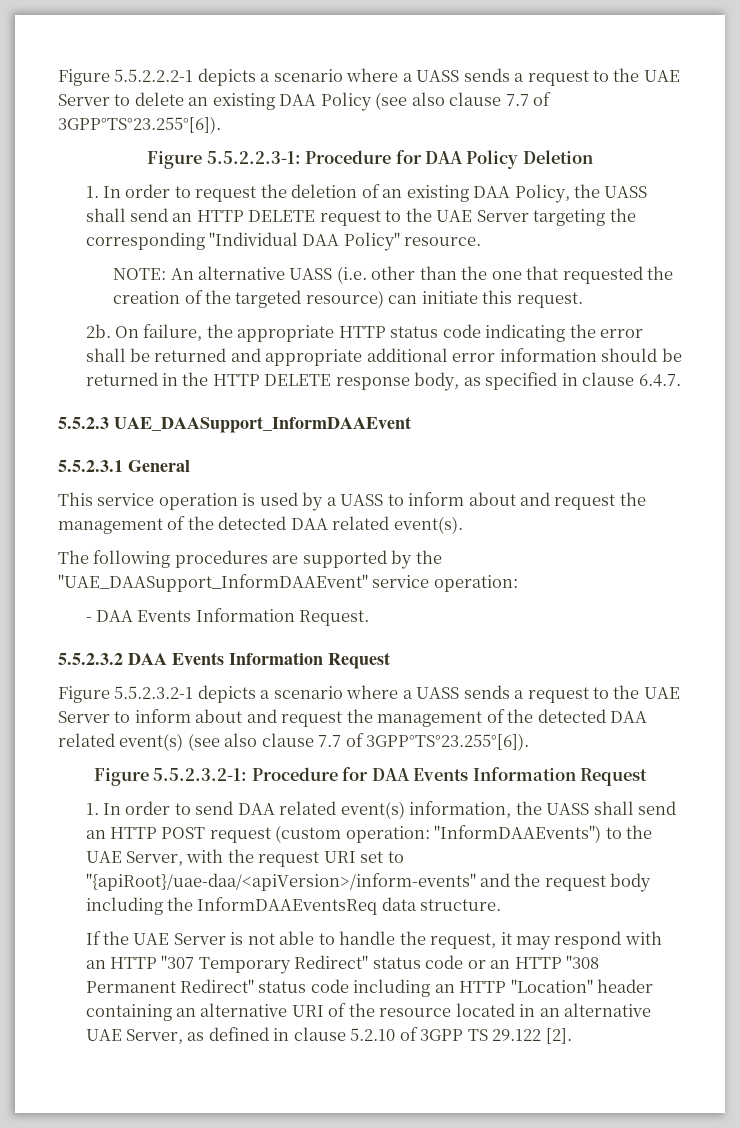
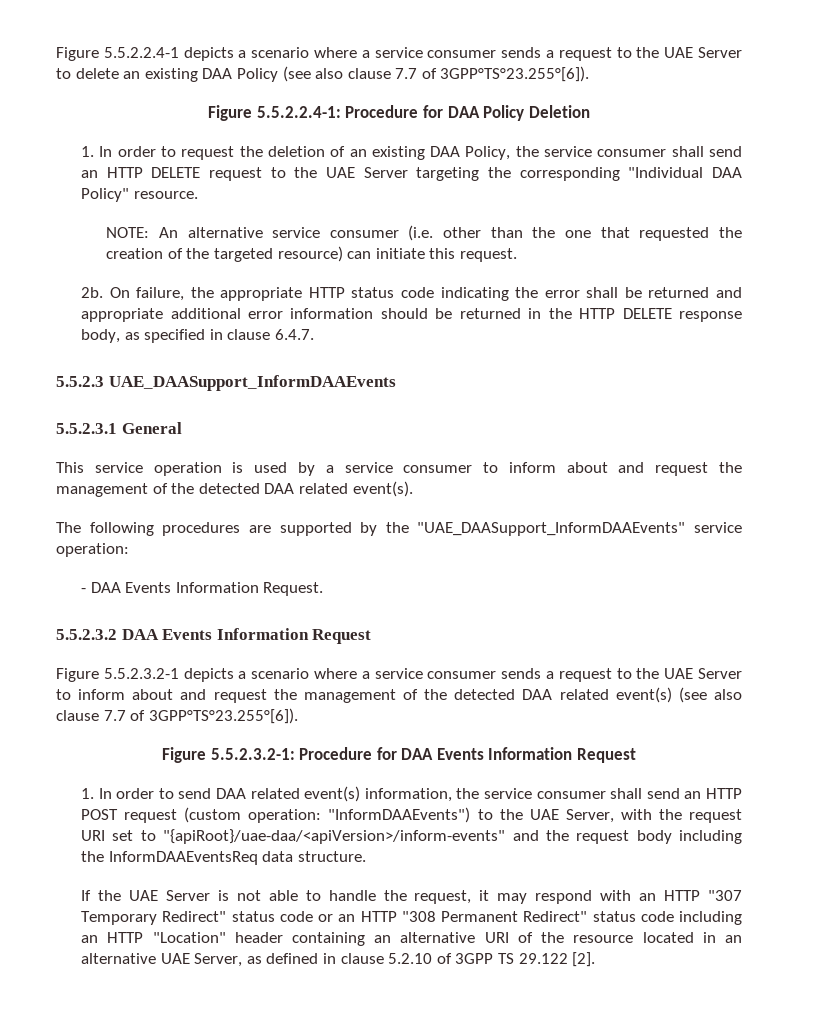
[58,68,460,86] Figure 5.5.2.2.2-1 depicts a scenario where a UASS -> [56,47,497,61] Figure 5.5.2.2.4-1 depicts a scenario where a service consumer
[206,151,301,164] 5.5.2.2.3-1: -> [256,106,341,118] 5.5.2.2.4-1:
[604,186,648,198] UASS -> [544,146,667,157] service consumer
[289,268,333,280] UASS -> [272,227,399,238] service consumer
[114,416,411,433] UAE_DAASupport_InformDAAEvent -> [108,375,396,391] UAE_DAASupport_InformDAAEvents
[340,494,384,506] UASS -> [344,462,473,473] service consumer
[58,574,368,592] "UAE_DAASupport_InformDAAEvent" -> [417,522,686,536] "UAE_DAASupport_InformDAAEvents"
[416,687,460,699] UASS -> [374,668,497,679] service consumer
[546,803,590,815] UASS -> [484,788,606,799] service consumer

